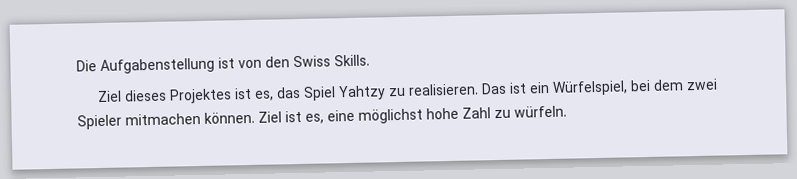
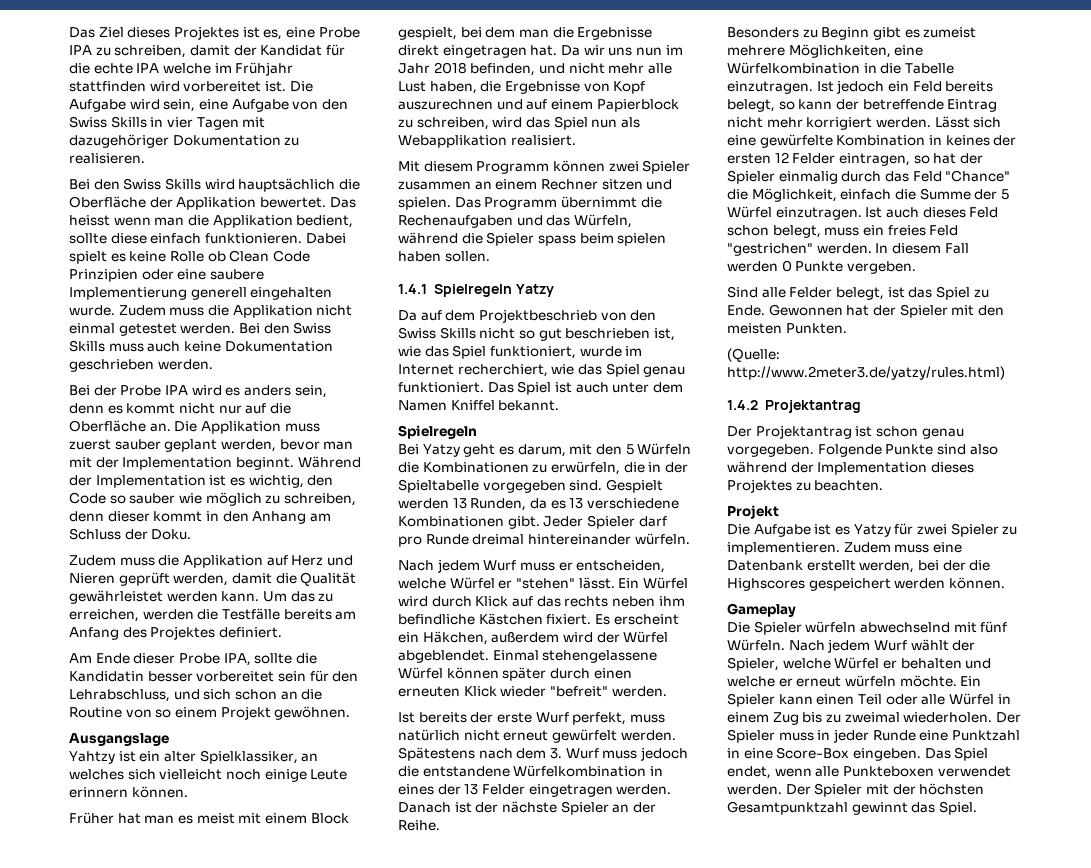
[76,54,370,74] Die Aufgabenstellung ist von den Swiss Skills. // -> [69,27,95,38] Das
[275,78,718,101] [77,105,567,130] das Spiel Yahtzy zu realisieren. Das ist ein Würfelspiel, bei dem zwei Spieler mitmachen können. Ziel ist es, eine möglichst hohe Zahl zu würfeln. -> [285,27,360,38] [69,44,345,58] [69,62,294,76] [69,81,313,92] [69,99,348,112] [69,116,266,130] [69,134,300,148] [69,153,145,164] [69,178,360,192] [69,196,356,210] [69,215,354,228] [69,233,346,244] [69,250,310,264] [69,269,264,282] [69,287,333,300] [69,305,353,318] [69,322,332,336] [69,340,333,352] [69,359,213,372] [69,385,327,398] [69,403,291,414] [69,420,320,434] [69,439,354,452] [69,456,361,470] [69,475,334,488] [69,492,356,506] [69,511,331,524] [69,528,192,540] [69,555,353,568] [69,572,357,586] [69,590,334,604] [69,608,357,622] [69,626,282,640] [69,653,317,666] [69,670,359,682] [69,689,323,702] [69,706,351,720] [69,733,169,746] [69,750,319,764] [69,769,348,782] [69,786,188,798] [69,812,349,824] [398,27,653,40] [398,45,683,58] [398,62,672,76] [398,81,646,94] [398,99,679,112] [398,116,640,130] [398,135,576,148] [398,160,691,174] [398,179,673,190] [398,196,662,210] [398,214,632,228] [398,232,667,246] [398,251,490,262] [398,284,554,297] [398,309,657,323] [398,327,675,341] [398,345,643,359] [398,363,686,377] [398,381,683,395] [398,400,560,411] [398,425,477,439] [398,443,692,457] [398,461,688,475] [398,479,663,493] [398,498,679,511] [398,515,667,529] [398,533,690,547] [398,559,666,573] [398,577,688,589] [398,596,685,607] [398,613,679,625] [398,631,669,645] [398,650,658,663] [398,667,632,681] [398,686,667,697] [398,712,665,725] [398,729,676,743] [398,747,688,761] [398,765,663,777] [398,784,672,797] [398,801,656,815] [398,820,440,831] [727,27,977,40] [727,44,924,58] [727,62,954,74] [727,80,994,94] [727,99,998,112] [727,116,1002,130] [727,134,1017,148] [727,152,983,166] [727,170,1011,184] [727,188,1009,202] [727,206,999,220] [727,225,959,238] [727,243,969,256] [727,260,916,274] [727,286,989,300] [727,304,1004,318] [727,323,847,334] [727,348,780,362] [727,366,1005,380] [727,400,861,413] [727,425,964,439] [727,444,998,457] [727,461,974,475] [727,479,884,493] [727,505,779,519] [727,523,1018,537] [727,542,962,555] [727,560,991,573] [727,577,1005,591] [727,603,796,617] [727,621,1008,635] [727,639,976,653] [727,657,992,671] [727,675,982,687] [727,693,1011,707] [727,712,1021,725] [727,729,1020,743] [727,747,989,761] [727,766,1011,779] [727,783,985,797] [727,801,977,815] eine Probe IPA zu schreiben, damit der Kandidat für die echte IPA welche im Frühjahr stattfinden wird vorbereitet ist. Die Aufgabe wird sein, eine Aufgabe von den Swiss Skills in vier Tagen mit dazugehöriger Dokumentation zu realisieren. // Bei den Swiss Skills wird hauptsächlich die Oberfläche der Applikation bewertet. Das heisst wenn man die Applikation bedient, sollte diese einfach funktionieren. Dabei spielt es keine Rolle ob Clean Code Prinzipien oder eine saubere Implementierung generell eingehalten wurde. Zudem muss die Applikation nicht einmal getestet werden. Bei den Swiss Skills muss auch keine Dokumentation geschrieben werden. // Bei der Probe IPA wird es anders sein, denn es kommt nicht nur auf die Oberfläche an. Die Applikation muss zuerst sauber geplant werden, bevor man mit der Implementation beginnt. Während der Implementation ist es wichtig, den Code so sauber wie möglich zu schreiben, denn dieser kommt in den Anhang am Schluss der Doku. // Zudem muss die Applikation auf Herz und Nieren geprüft werden, damit die Qualität gewährleistet werden kann. Um das zu erreichen, werden die Testfälle bereits am Anfang des Projektes definiert. // Am Ende dieser Probe IPA, sollte die Kandidatin besser vorbereitet sein für den Lehrabschluss, und sich schon an die Routine von so einem Projekt gewöhnen. // Ausgangslage // Yahtzy ist ein alter Spielklassiker, an welches sich vielleicht noch einige Leute erinnern können. // Früher hat man es meist mit einem Block gespielt, bei dem man die Ergebnisse direkt eingetragen hat. Da wir uns nun im Jahr 2018 befinden, und nicht mehr alle Lust haben, die Ergebnisse von Kopf auszurechnen und auf einem Papierblock zu schreiben, wird das Spiel nun als Webapplikation realisiert. // Mit diesem Programm können zwei Spieler zusammen an einem Rechner sitzen und spielen. Das Programm übernimmt die Rechenaufgaben und das Würfeln, während die Spieler spass beim spielen haben sollen. // 1.4.1 Spielregeln Yatzy // Da auf dem Projektbeschrieb von den Swiss Skills nicht so gut beschrieben ist, wie das Spiel funktioniert, wurde im Internet recherchiert, wie das Spiel genau funktioniert. Das Spiel ist auch unter dem Namen Kniffel bekannt. // Spielregeln // Bei Yatzy geht es darum, mit den 5 Würfeln die Kombinationen zu erwürfeln, die in der Spieltabelle vorgegeben sind. Gespielt werden 13 Runden, da es 13 verschiedene Kombinationen gibt. Jeder Spieler darf pro Runde dreimal hintereinander würfeln. // Nach jedem Wurf muss er entscheiden, welche Würfel er "stehen" lässt. Ein Würfel wird durch Klick auf das rechts neben ihm befindliche Kästchen fixiert. Es erscheint ein Häkchen, außerdem wird der Würfel abgeblendet. Einmal stehengelassene Würfel können später durch einen erneuten Klick wieder "befreit" werden. // Ist bereits der erste Wurf perfekt, muss natürlich nicht erneut gewürfelt werden. Spätestens nach dem 3. Wurf muss jedoch die entstandene Würfelkombination in eines der 13 Felder eingetragen werden. Danach ist der nächste Spieler an der Reihe. // Besonders zu Beginn gibt es zumeist mehrere Möglichkeiten, eine Würfelkombination in die Tabelle einzutragen. Ist jedoch ein Feld bereits belegt, so kann der betreffende Eintrag nicht mehr korrigiert werden. Lässt sich eine gewürfelte Kombination in keines der ersten 12 Felder eintragen, so hat der Spieler einmalig durch das Feld "Chance" die Möglichkeit, einfach die Summe der 5 Würfel einzutragen. Ist auch dieses Feld schon belegt, muss ein freies Feld "gestrichen" werden. In diesem Fall werden 0 Punkte vergeben. // Sind alle Felder belegt, ist das Spiel zu Ende. Gewonnen hat der Spieler mit den meisten Punkten. // (Quelle: http://www.2meter3.de/yatzy/rules.html) // 1.4.2 Projektantrag // Der Projektantrag ist schon genau vorgegeben. Folgende Punkte sind also während der Implementation dieses Projektes zu beachten. // Projekt // Die Aufgabe ist es Yatzy für zwei Spieler zu implementieren. Zudem muss eine Datenbank erstellt werden, bei der die Highscores gespeichert werden können. // Gameplay // Die Spieler würfeln abwechselnd mit fünf Würfeln. Nach jedem Wurf wählt der Spieler, welche Würfel er behalten und welche er erneut würfeln möchte. Ein Spieler kann einen Teil oder alle Würfel in einem Zug bis zu zweimal wiederholen. Der Spieler muss in jeder Runde eine Punktzahl in eine Score-Box eingeben. Das Spiel endet, wenn alle Punkteboxen verwendet werden. Der Spieler mit der höchsten Gesamtpunktzahl gewinnt das Spiel.

